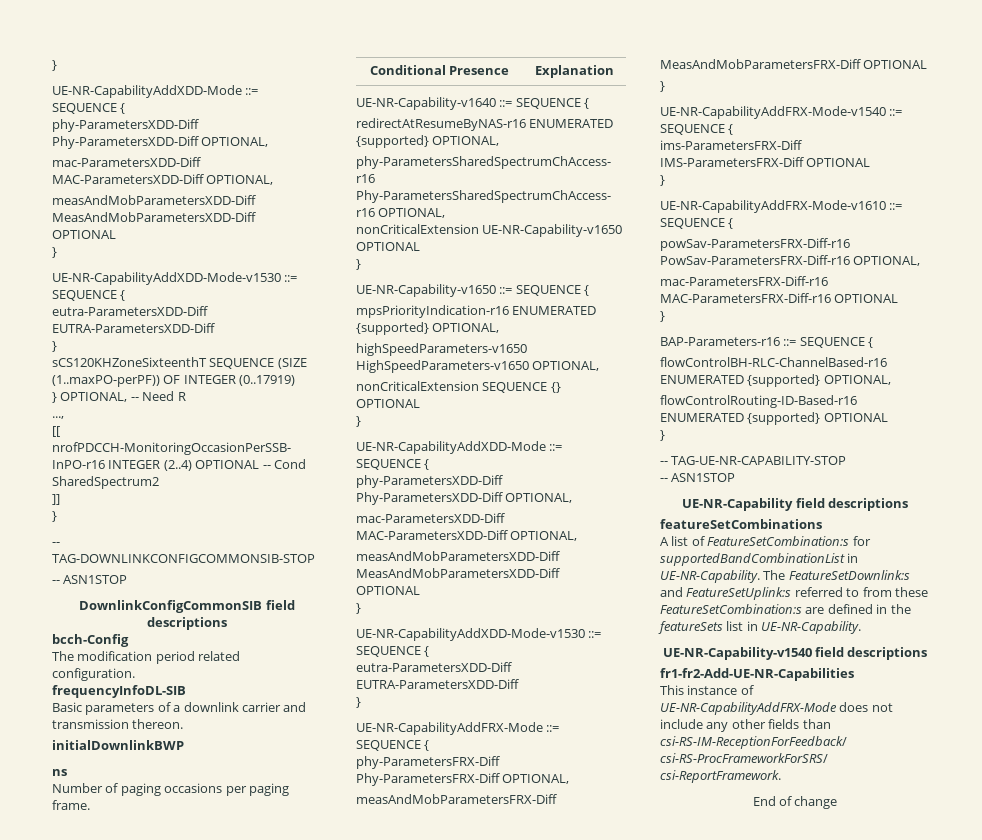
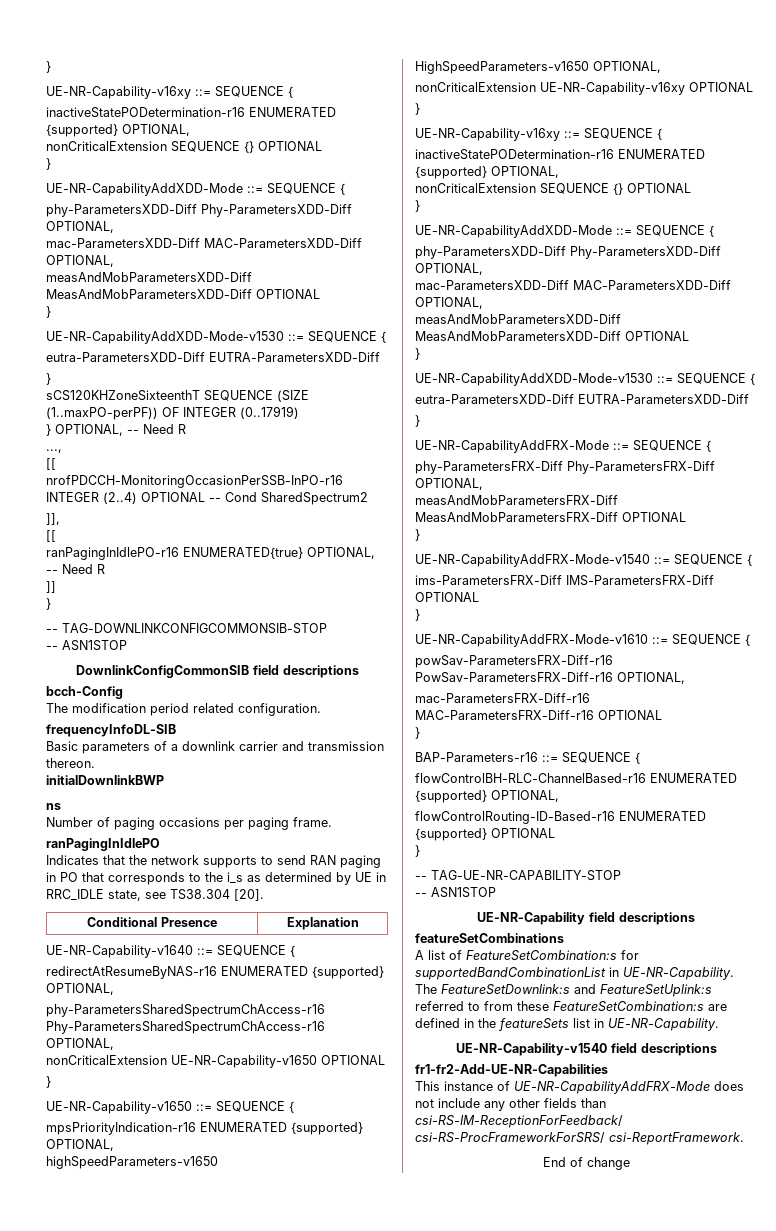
[52,60,57,71] } -> [46,61,51,73] [46,86,293,99] [46,107,336,118] [46,124,190,137] [46,141,322,153] [46,158,51,170] } // UE-NR-Capability-v16xy ::= SEQUENCE { // inactiveStatePODetermination-r16 ENUMERATED {supported} OPTIONAL, // nonCriticalExtension SEQUENCE {} OPTIONAL // }
(159, 482) none -> [46,513,60,525] [46,530,56,542] [46,547,375,560] [46,564,105,574] // ]], // [[ // ranPagingInIdlePO-r16 ENUMERATED{true} OPTIONAL, -- Need R
(90, 805) none -> [46,838,160,851] [46,855,381,868] [46,872,386,885] [46,889,264,901] // ranPagingInIdlePO // Indicates that the network supports to send RAN paging in PO that corresponds to the i_s as determined by UE in RRC_IDLE state, see TS38.304 [20].
(600, 366) none -> [415,82,753,95] [415,103,420,115] [415,128,662,141] [415,149,705,160] [415,166,559,179] // nonCriticalExtension UE-NR-Capability-v16xy OPTIONAL // } // UE-NR-Capability-v16xy ::= SEQUENCE { // inactiveStatePODetermination-r16 ENUMERATED {supported} OPTIONAL,

